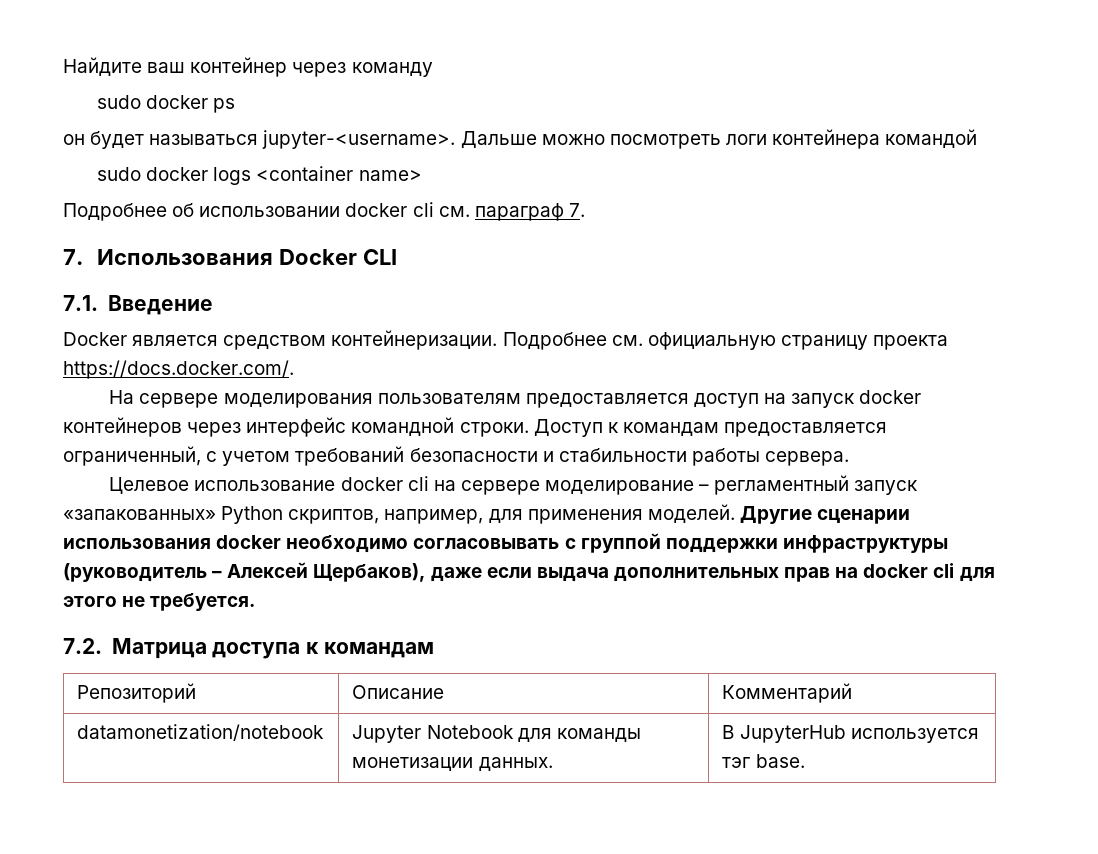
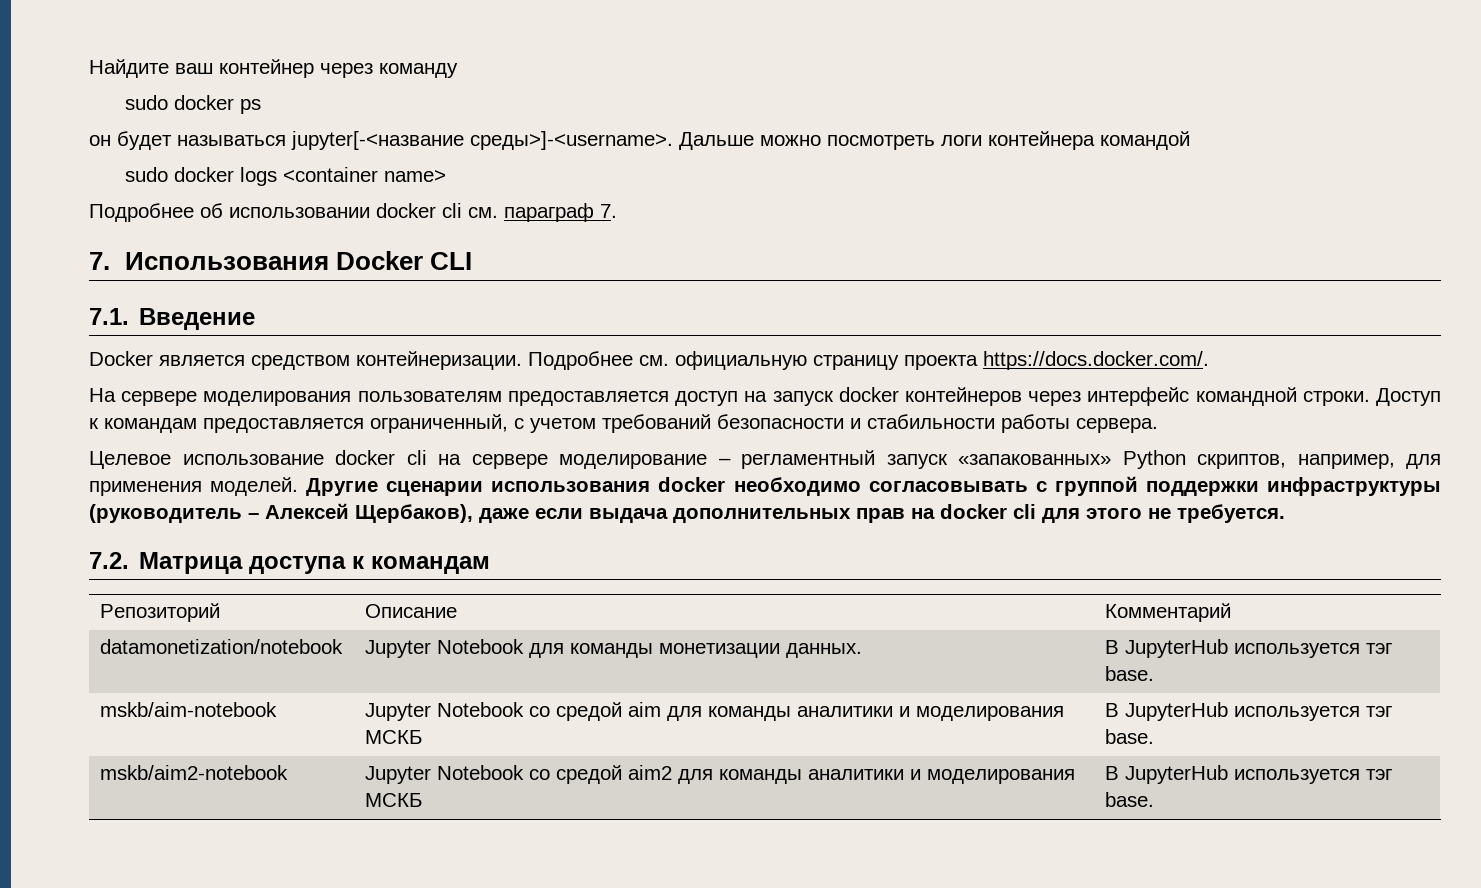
[262,130,456,149] jupyter-<username>. -> [291,131,673,150] jupyter[-<название среды>]-<username>.
(805, 761) none -> [100,702,278,717] [365,702,1065,721] [365,730,423,744] [1105,702,1393,721] [1105,729,1155,744] [100,765,289,780] [365,765,1076,784] [365,793,423,807] [1105,765,1393,784] [1105,792,1155,807] // mskb/aim-notebook | Jupyter Notebook со средой aim для команды аналитики и моделирования МСКБ | В JupyterHub используется тэг base. // mskb/aim2-notebook | Jupyter Notebook со средой aim2 для команды аналитики и моделирования МСКБ | В JupyterHub используется тэг base.

